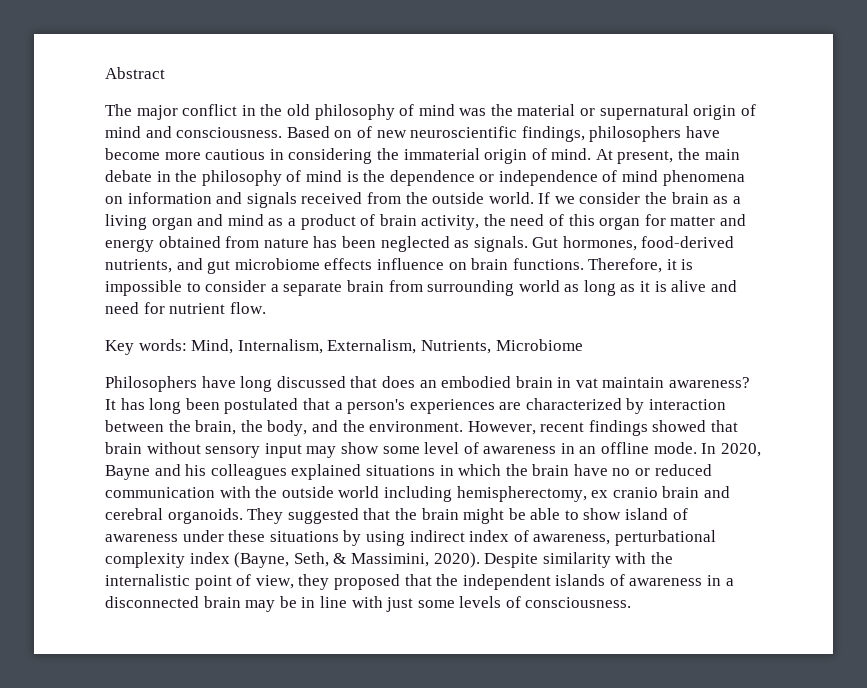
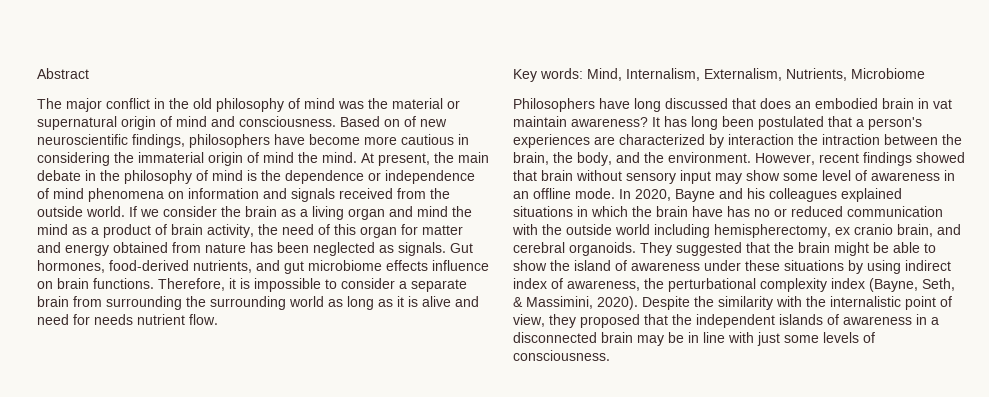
(547, 154) none -> [263,152,318,163] mind the
(264, 220) none -> [452,206,472,217] [37,224,68,235] the mind
(515, 288) none -> [186,296,286,310] the surrounding
(165, 308) none -> [94,314,133,325] needs
(727, 404) none -> [798,134,880,145] the intraction
(608, 470) none -> [727,206,750,217] has
[662,486,700,498] brain -> [897,224,933,237] brain,
(622, 514) none -> [550,260,570,271] the
(611, 539) none -> [644,278,664,289] the
(539, 560) none -> [694,296,714,307] the

